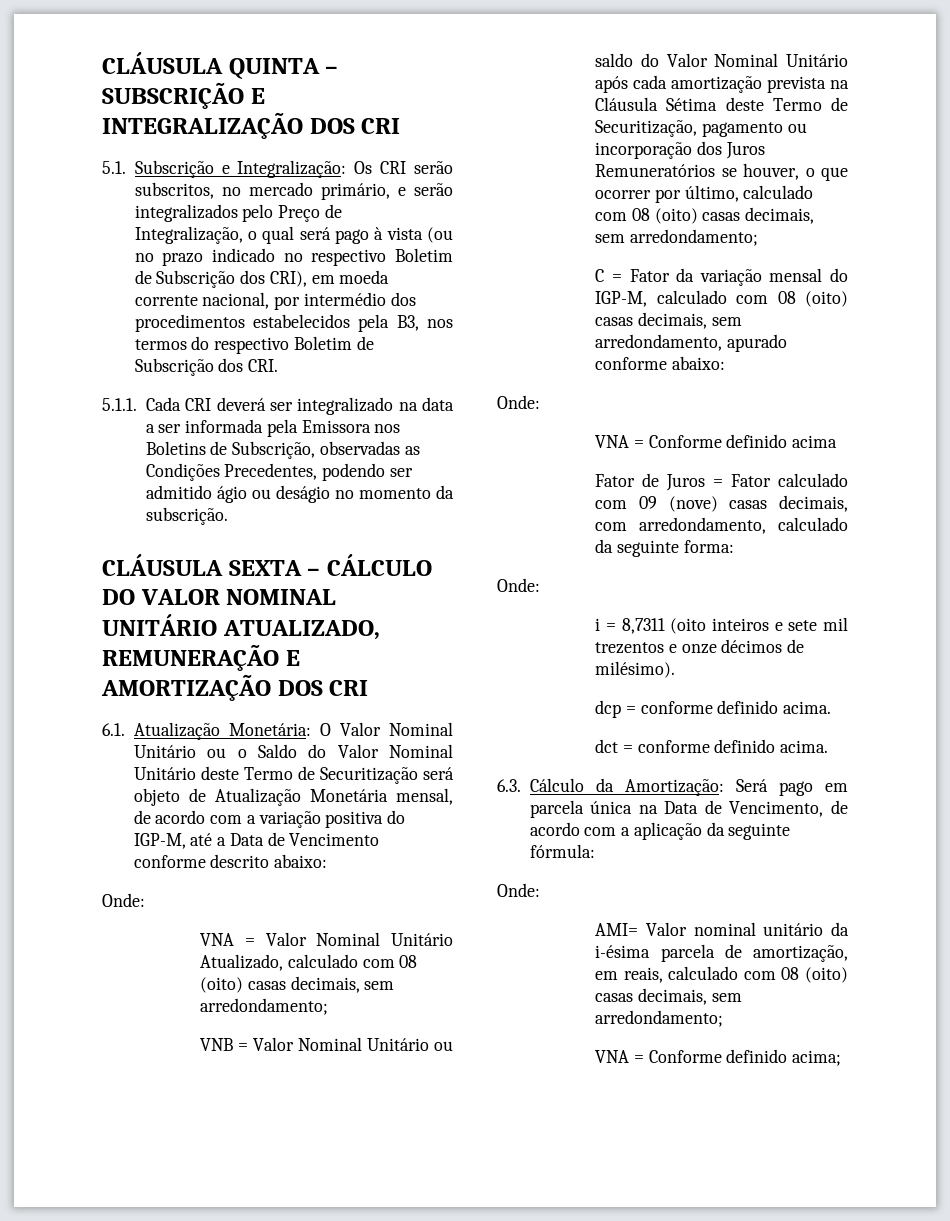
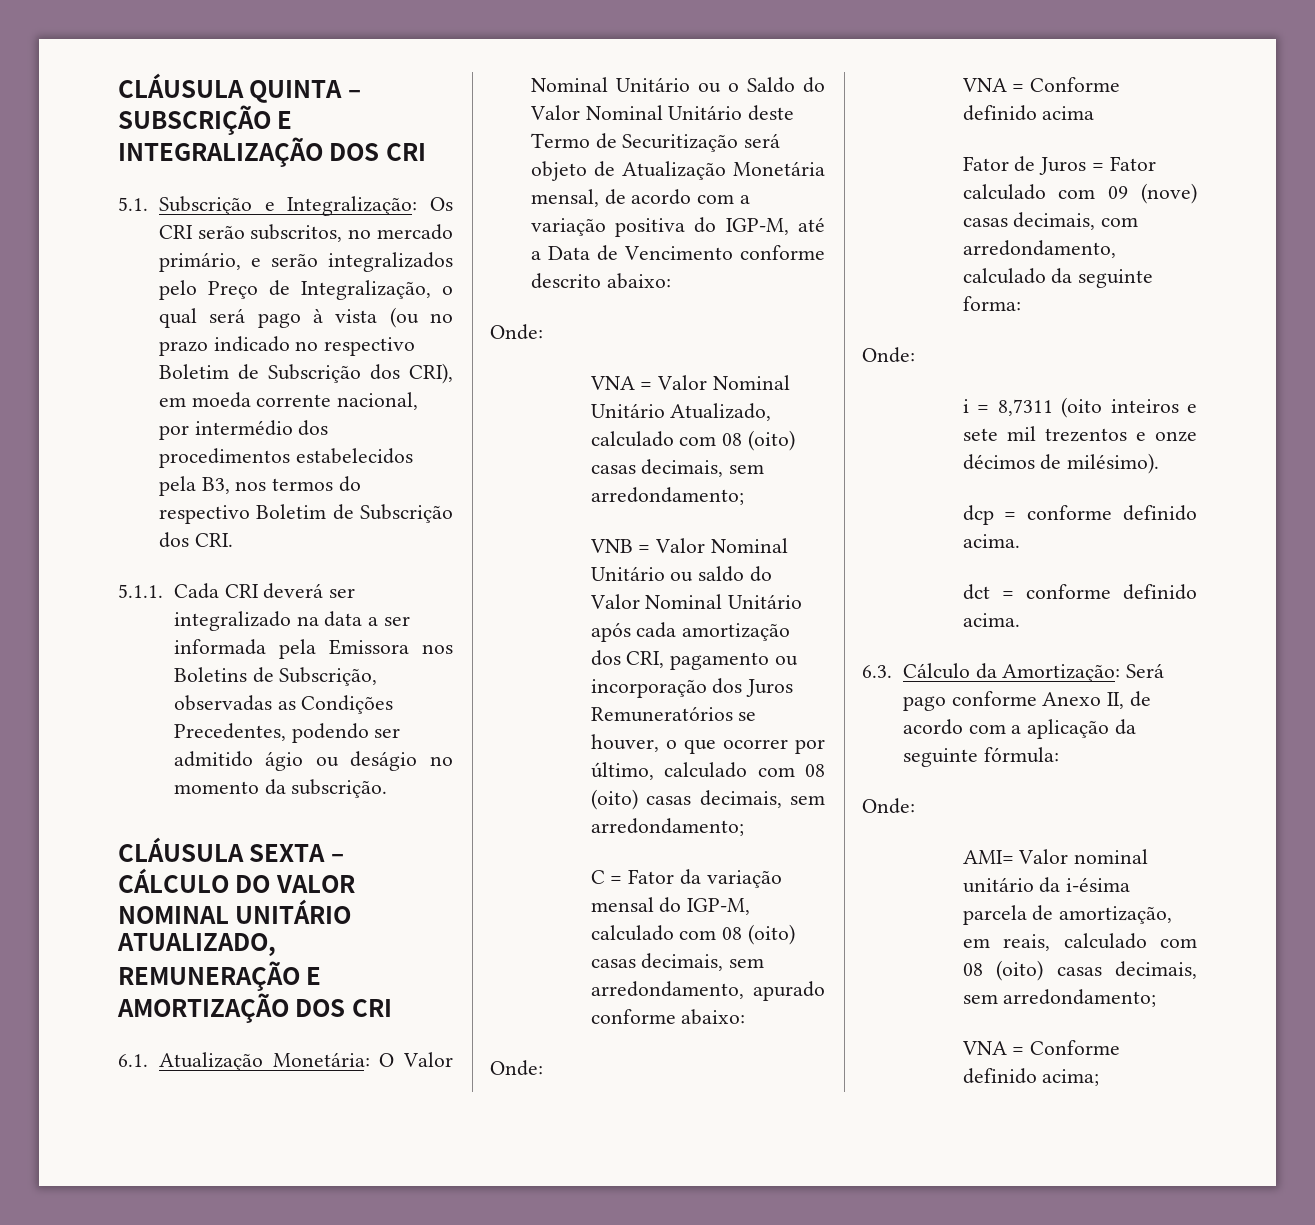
[767,76,849,93] [595,97,848,111] [595,120,698,137] prevista na Cláusula Sétima deste Termo de Securitização, -> [590,650,665,668] dos CRI,
[825,783,848,792] [529,800,824,818] em parcela única na Data de Vencimento, -> [951,691,1125,709] conforme Anexo II,

